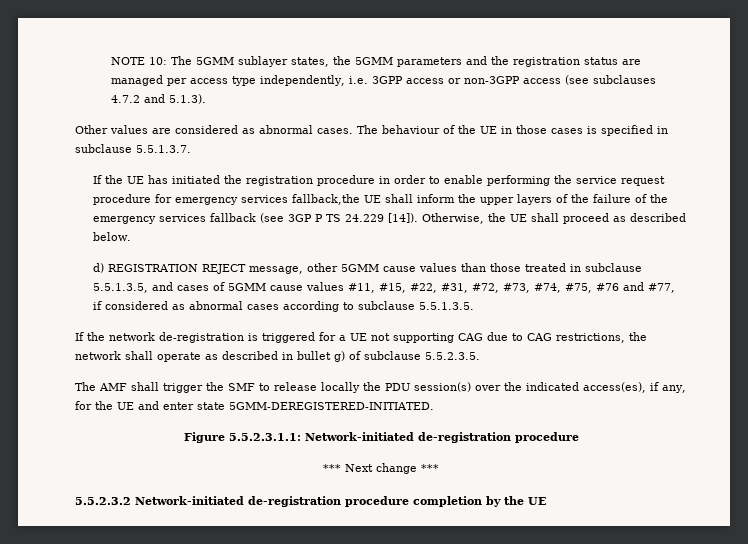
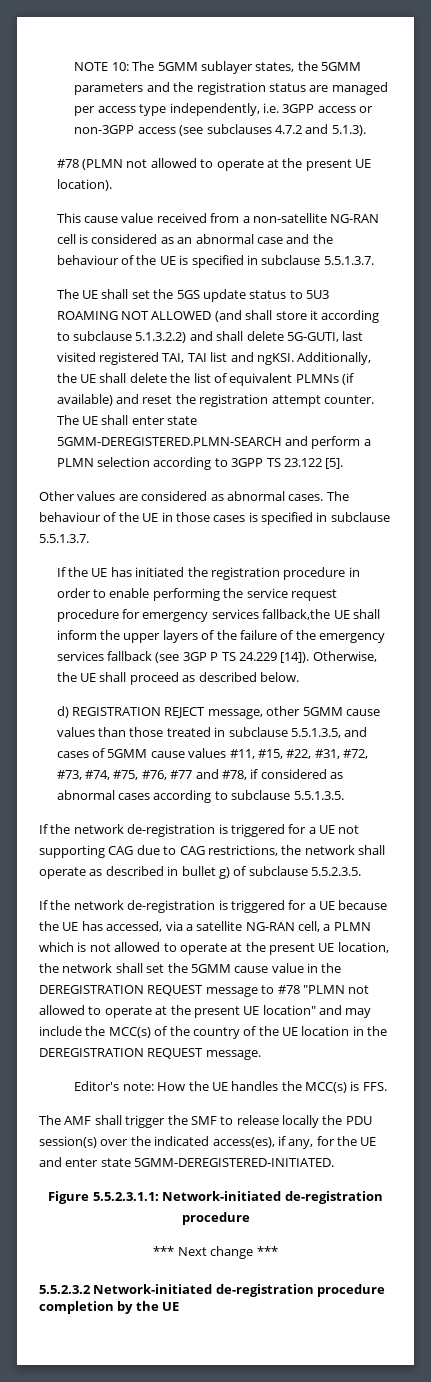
(207, 99) none -> [56,158,372,171] [56,179,112,191] [56,213,380,223] [56,234,333,244] [56,255,374,268] [56,289,330,302] [56,310,380,323] [56,331,364,343] [56,352,372,365] [56,373,355,386] [56,394,374,407] [56,415,198,425] [56,436,371,449] [56,457,344,470] // #78 (PLMN not allowed to operate at the present UE location). // This cause value received from a non-satellite NG-RAN cell is considered as an abnormal case and the behaviour of the UE is specified in subclause 5.5.1.3.7. // The UE shall set the 5GS update status to 5U3 ROAMING NOT ALLOWED (and shall store it according to subclause 5.1.3.2.2) and shall delete 5G-GUTI, last visited registered TAI, TAI list and ngKSI. Additionally, the UE shall delete the list of equivalent PLMNs (if available) and reset the registration attempt counter. The UE shall enter state 5GMM-DEREGISTERED.PLMN-SEARCH and perform a PLMN selection according to 3GPP TS 23.122 [5].
[596,282,676,293] #76 and #77, -> [141,769,247,780] #76, #77 and #78,
(480, 356) none -> [39,900,388,913] [39,921,371,932] [39,942,389,955] [39,963,342,973] [39,985,370,997] [39,1005,372,1018] [39,1026,388,1039] [39,1048,261,1060] [74,1081,387,1093] // If the network de-registration is triggered for a UE because the UE has accessed, via a satellite NG-RAN cell, a PLMN which is not allowed to operate at the present UE location, the network shall set the 5GMM cause value in the DEREGISTRATION REQUEST message to #78 "PLMN not allowed to operate at the present UE location" and may include the MCC(s) of the country of the UE location in the DEREGISTRATION REQUEST message. // Editor's note: How the UE handles the MCC(s) is FFS.

